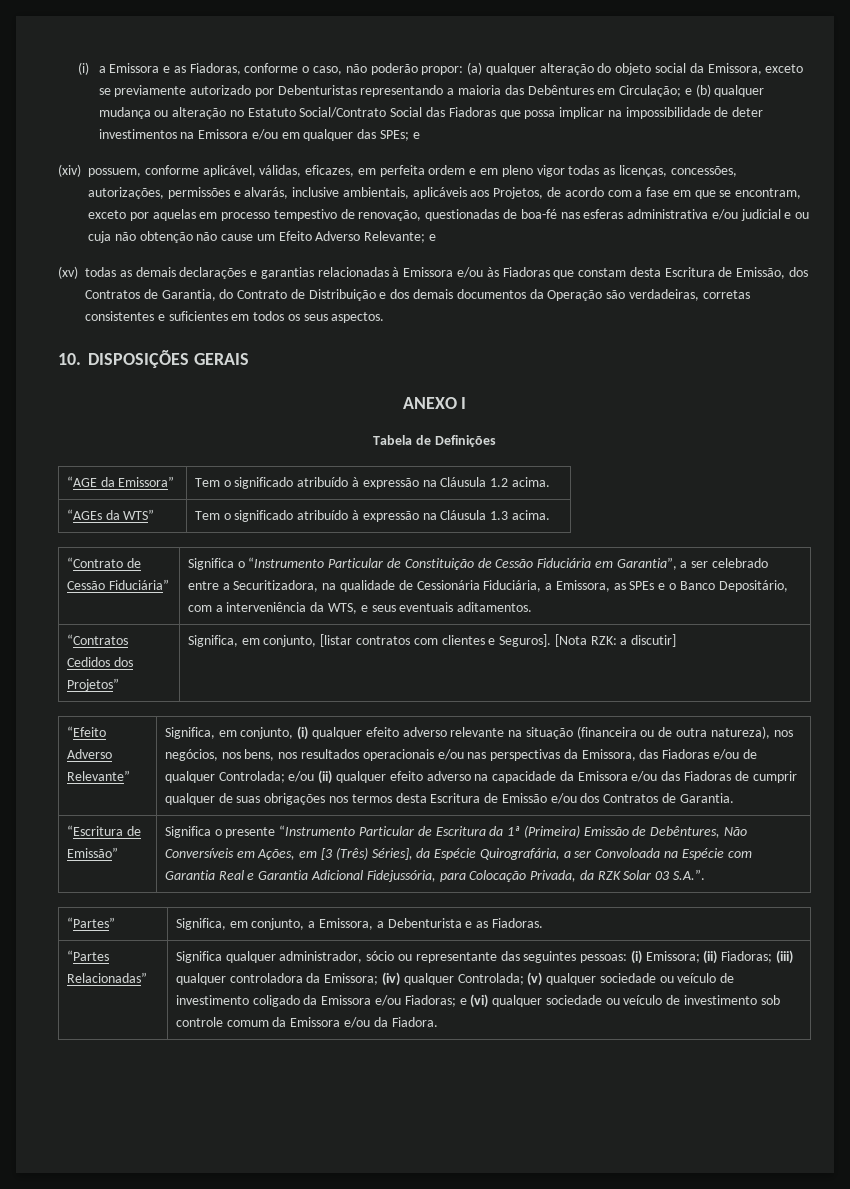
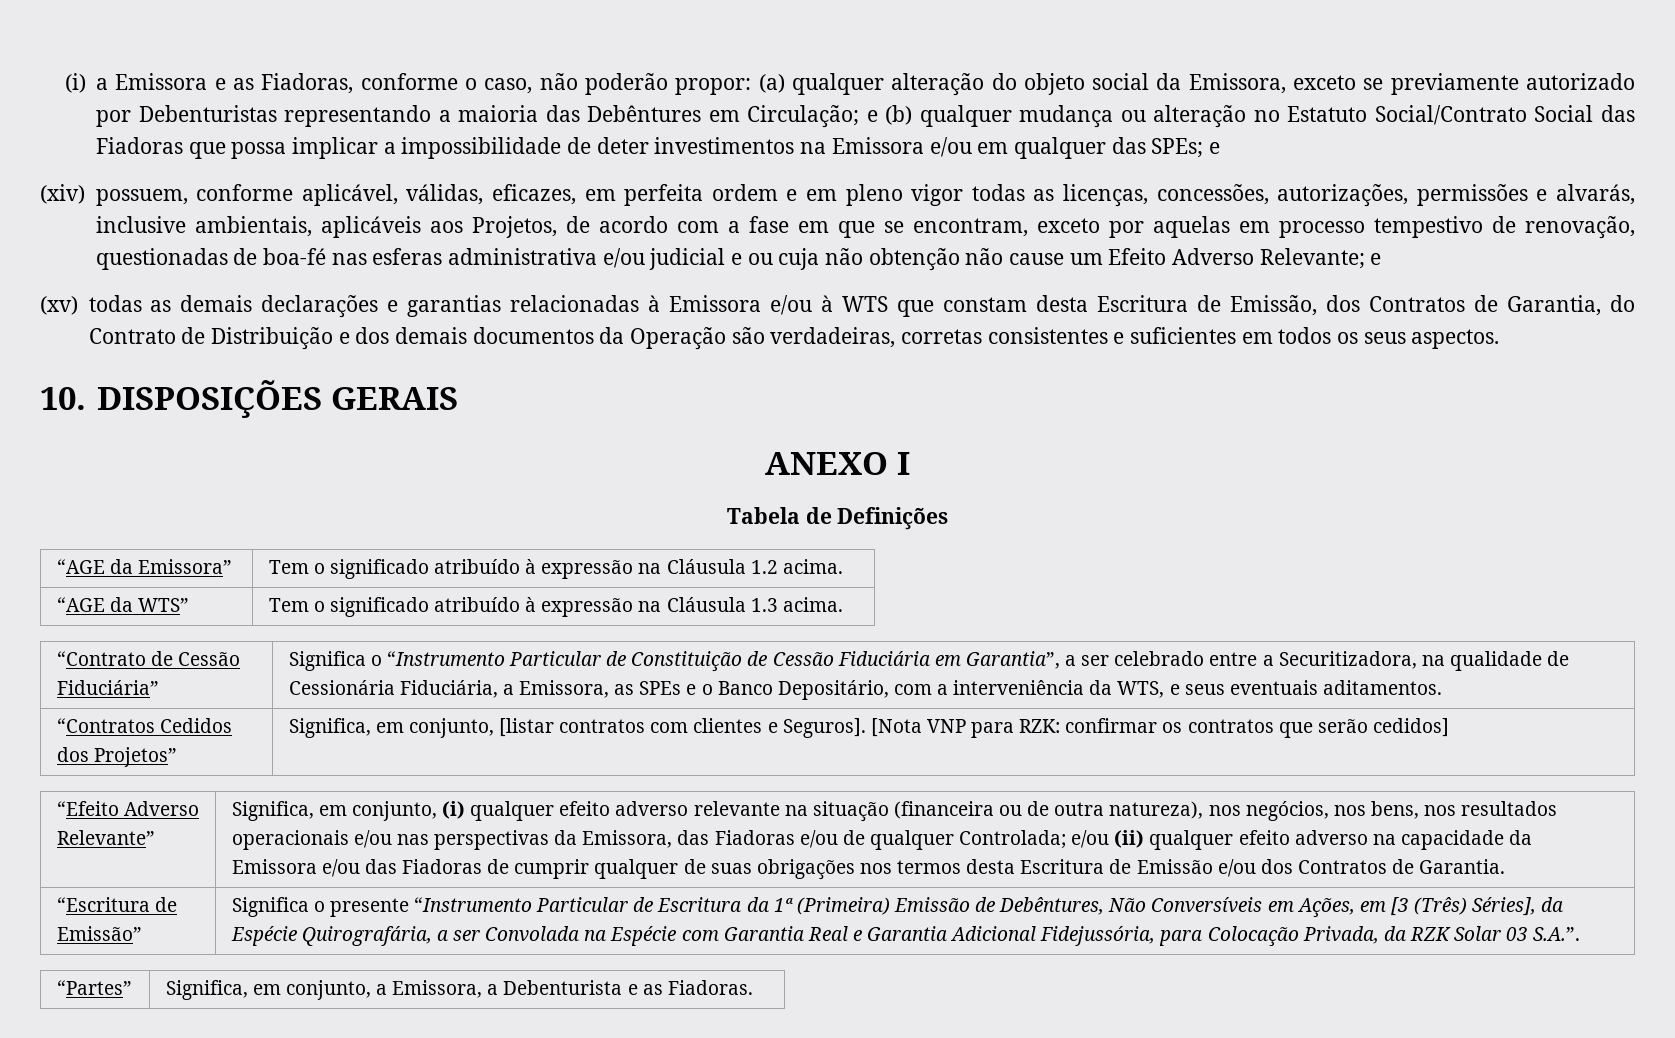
[607,110,622,117] na -> [383,142,396,154] a
[486,267,550,277] às Fiadoras -> [821,295,889,312] à WTS
[66,509,102,520] “AGEs -> [56,597,105,612] “AGE
[590,634,677,647] RZK: a discutir] -> [926,718,1449,738] VNP para RZK: confirmar os contratos que serão cedidos]
[595,848,661,858] Convoloada -> [485,926,580,941] Convolada
[66,950,109,961] [66,972,147,983] [175,950,794,964] [175,972,735,986] [175,994,780,1008] [175,1017,438,1028] // “Partes Relacionadas” | Significa qualquer administrador, sócio ou representante das seguintes pessoas: (i) Emissora; (ii) Fiadoras; (iii) qualquer controladora da Emissora; (iv) qualquer Controlada; (v) qualquer sociedade ou veículo de investimento coligado da Emissora e/ou Fiadoras; e (vi) qualquer sociedade ou veículo de investimento sob controle comum da Emissora e/ou da Fiadora. -> (753, 987) none

